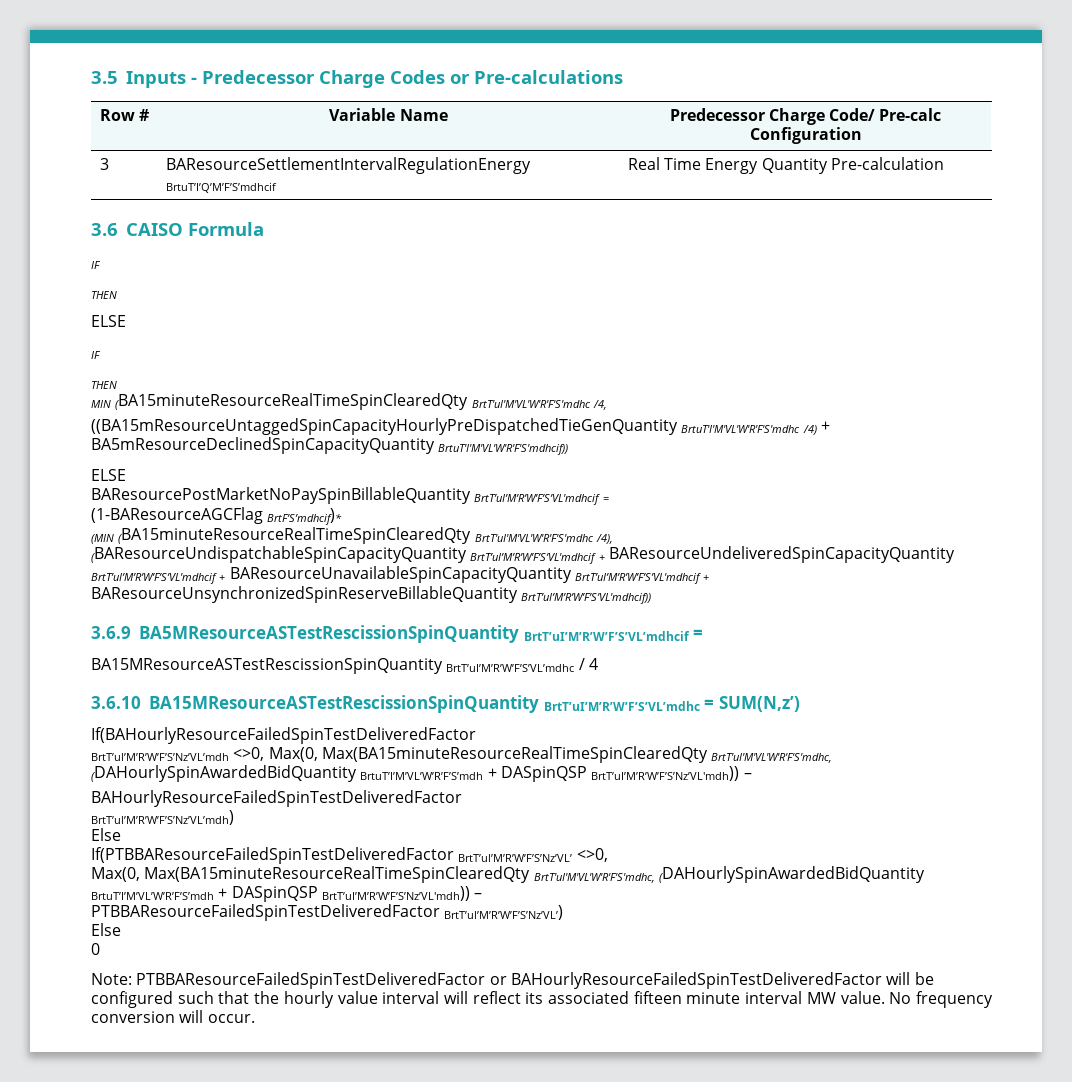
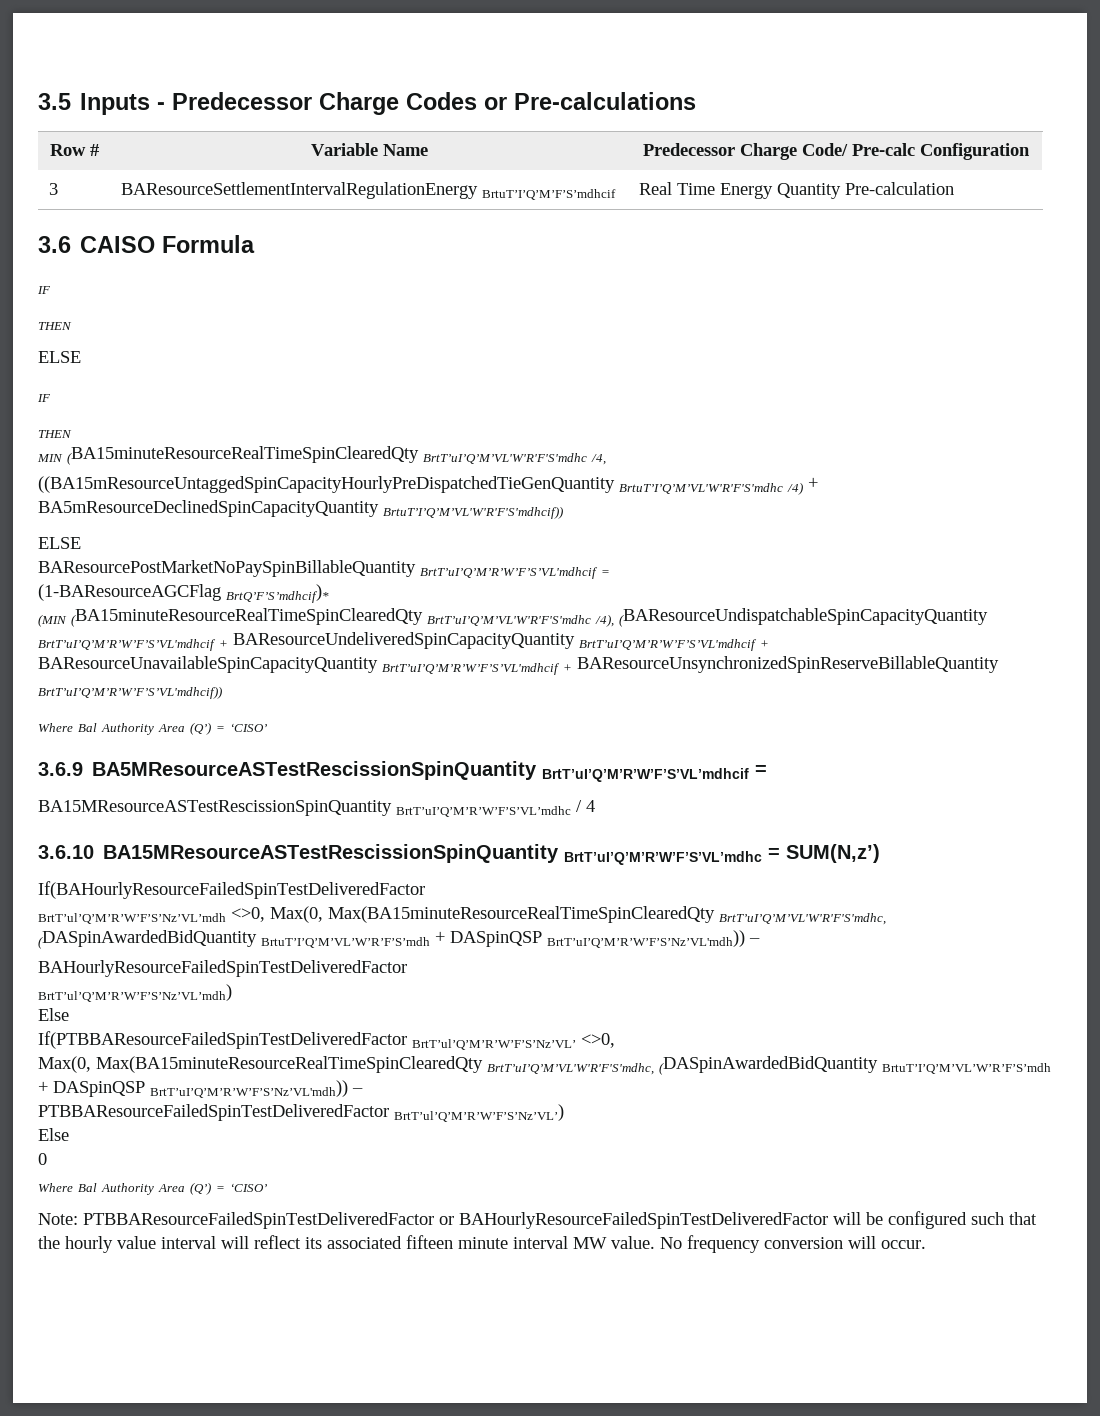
[471,400,591,408] BrtT'uI'M'VL'W'R'F'S'mdhc -> [423,453,587,464] BrtT’uI’Q’M’VL'W'R'F'S'mdhc
[681,425,801,433] BrtuT'I'M'VL'W'R'F'S'mdhc -> [619,483,783,494] BrtuT’I’Q’M’VL'W'R'F'S'mdhc
[438,444,569,455] BrtuT'I'M'VL'W'R'F'S'mdhcif)) -> [383,506,563,519] BrtuT’I’Q’M’VL'W'R'F'S'mdhcif))
[474,494,601,505] BrtT’uI’M’R’W’F’S’VL'mdhcif -> [420,567,598,579] BrtT’uI’Q’M’R’W’F’S’VL'mdhcif
[267,508,343,525] BrtF’S’mdhcif)* -> [226,584,329,603] BrtQ’F’S’mdhcif)*
[474,534,594,542] BrtT'uI'M'VL'W'R'F'S'mdhc -> [427,615,591,626] BrtT’uI’Q’M’VL'W'R'F'S'mdhc
[470,553,597,564] BrtT’uI’M’R’W’F’S’VL'mdhcif -> [38,639,216,651] BrtT’uI’Q’M’R’W’F’S’VL'mdhcif
[91,573,217,584] BrtT’uI’M’R’W’F’S’VL'mdhcif -> [579,639,757,651] BrtT’uI’Q’M’R’W’F’S’VL'mdhcif
[574,573,701,584] BrtT’uI’M’R’W’F’S’VL'mdhcif -> [382,663,560,675] BrtT’uI’Q’M’R’W’F’S’VL'mdhcif
[521,593,652,604] BrtT’uI’M’R’W’F’S’VL'mdhcif)) -> [38,686,222,699] [38,722,267,735] BrtT’uI’Q’M’R’W’F’S’VL'mdhcif)) // Where Bal Authority Area (Q’) = ‘CISO’
[523,631,690,641] BrtT’uI’M’R’W’F’S’VL’mdhcif -> [542,768,750,782] BrtT’uI’Q’M’R’W’F’S’VL’mdhcif
[446,664,575,672] BrtT’uI’M’R’W’F’S’VL’mdhc -> [396,806,571,817] BrtT’uI’Q’M’R’W’F’S’VL’mdhc
[543,701,700,711] BrtT’uI’M’R’W’F’S’VL’mdhc -> [564,851,763,865] BrtT’uI’Q’M’R’W’F’S’VL’mdhc
[91,753,229,761] BrtT’ul’M’R’W’F’S’Nz’VL’mdh -> [38,913,226,924] BrtT’ul’Q’M’R’W’F’S’Nz’VL’mdh
[711,753,833,763] [91,765,740,782] BrtT'uI'M'VL'W'R'F'S'mdhc, (DAHourlySpinAwardedBidQuantity BrtuT’I’M’VL’W’R’F’S’mdh + DASpinQSP BrtT’uI’M’R’W’F’S’Nz’VL'mdh)) -> [719,913,886,925] [38,930,745,949] BrtT’uI’Q’M’VL'W'R'F'S'mdhc, (DASpinAwardedBidQuantity BrtuT’I’Q’M’VL’W’R’F’S’mdh + DASpinQSP BrtT’uI’Q’M’R’W’F’S’Nz’VL'mdh))
[91,810,234,825] BrtT’ul’M’R’W’F’S’Nz’VL’mdh) -> [38,984,232,1002] BrtT’ul’Q’M’R’W’F’S’Nz’VL’mdh)
[458,854,573,862] BrtT’ul’M’R’W’F’S’Nz’VL’ -> [412,1039,576,1050] BrtT’ul’Q’M’R’W’F’S’Nz’VL’
[533,866,925,883] [91,886,470,902] BrtT'uI'M'VL'W'R'F'S'mdhc, (DAHourlySpinAwardedBidQuantity BrtuT’I’M’VL’W’R’F’S’mdh + DASpinQSP BrtT’uI’M’R’W’F’S’Nz’VL'mdh)) -> [487,1056,1051,1075] [38,1080,348,1098] BrtT’uI’Q’M’VL'W'R'F'S'mdhc, (DASpinAwardedBidQuantity BrtuT’I’Q’M’VL’W’R’F’S’mdh + DASpinQSP BrtT’uI’Q’M’R’W’F’S’Nz’VL'mdh))
[444,905,564,920] BrtT’ul’M’R’W’F’S’Nz’VL’) -> [394,1104,564,1122] BrtT’ul’Q’M’R’W’F’S’Nz’VL’)
(100, 949) none -> [38,1182,267,1195] // Where Bal Authority Area (Q’) = ‘CISO’

